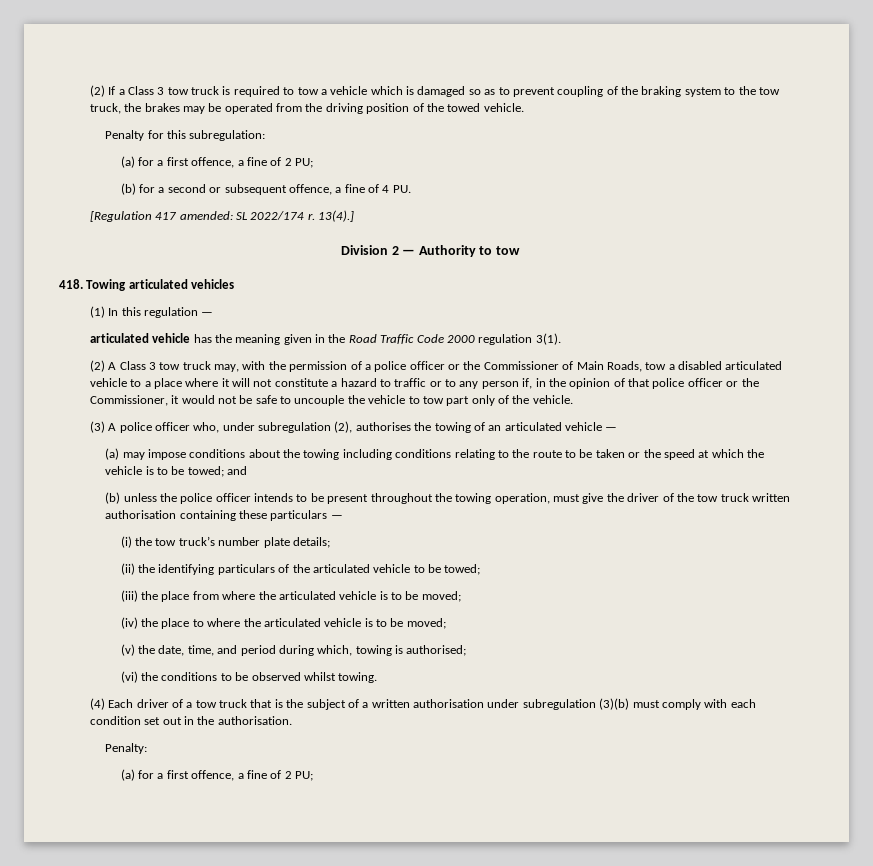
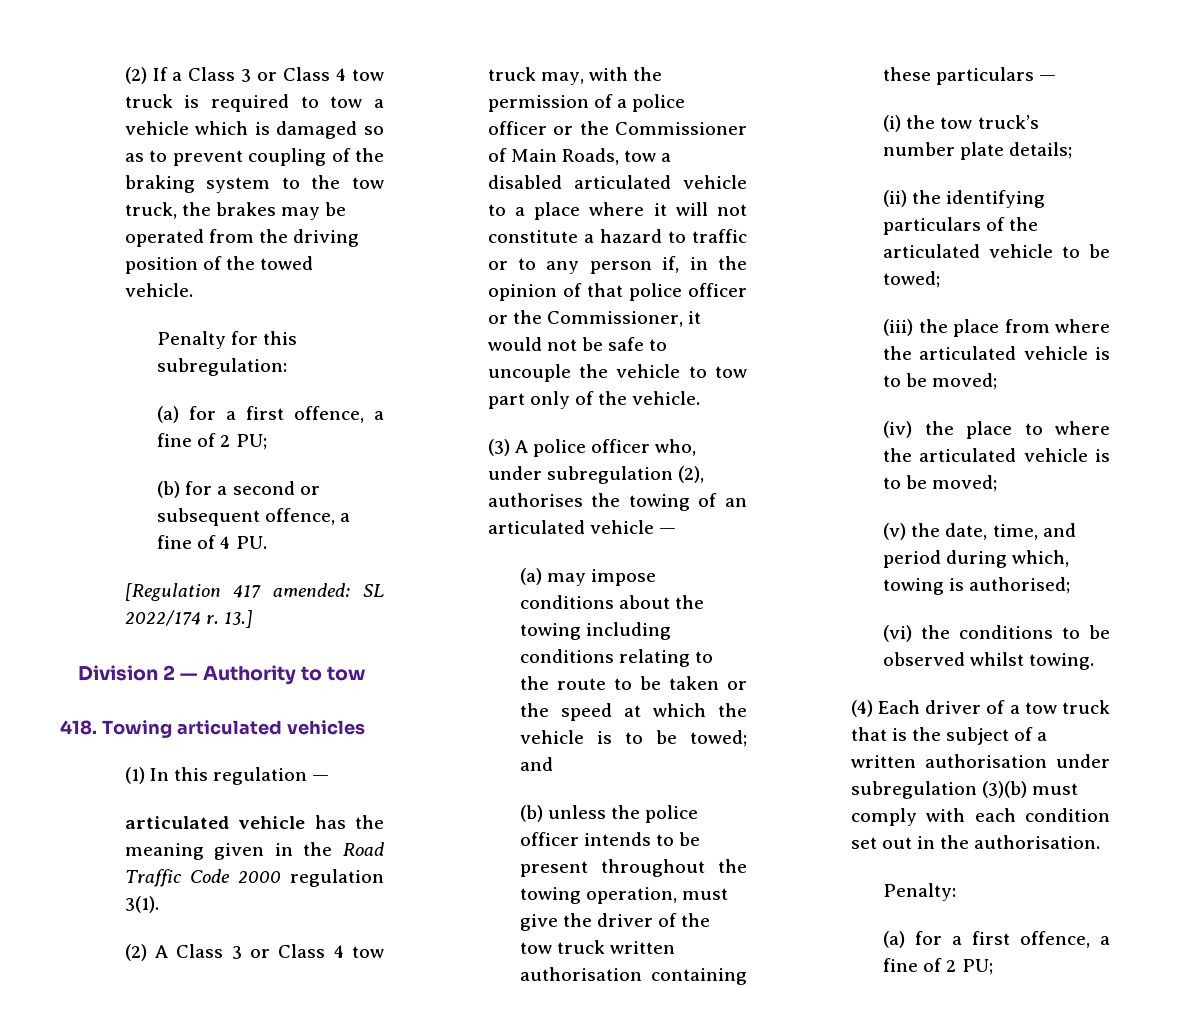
(165, 91) none -> [257,67,347,81] or Class 4
[318,210,355,222] 13(4).] -> [223,610,253,628] 13.]
(156, 366) none -> [249,944,344,958] or Class 4

